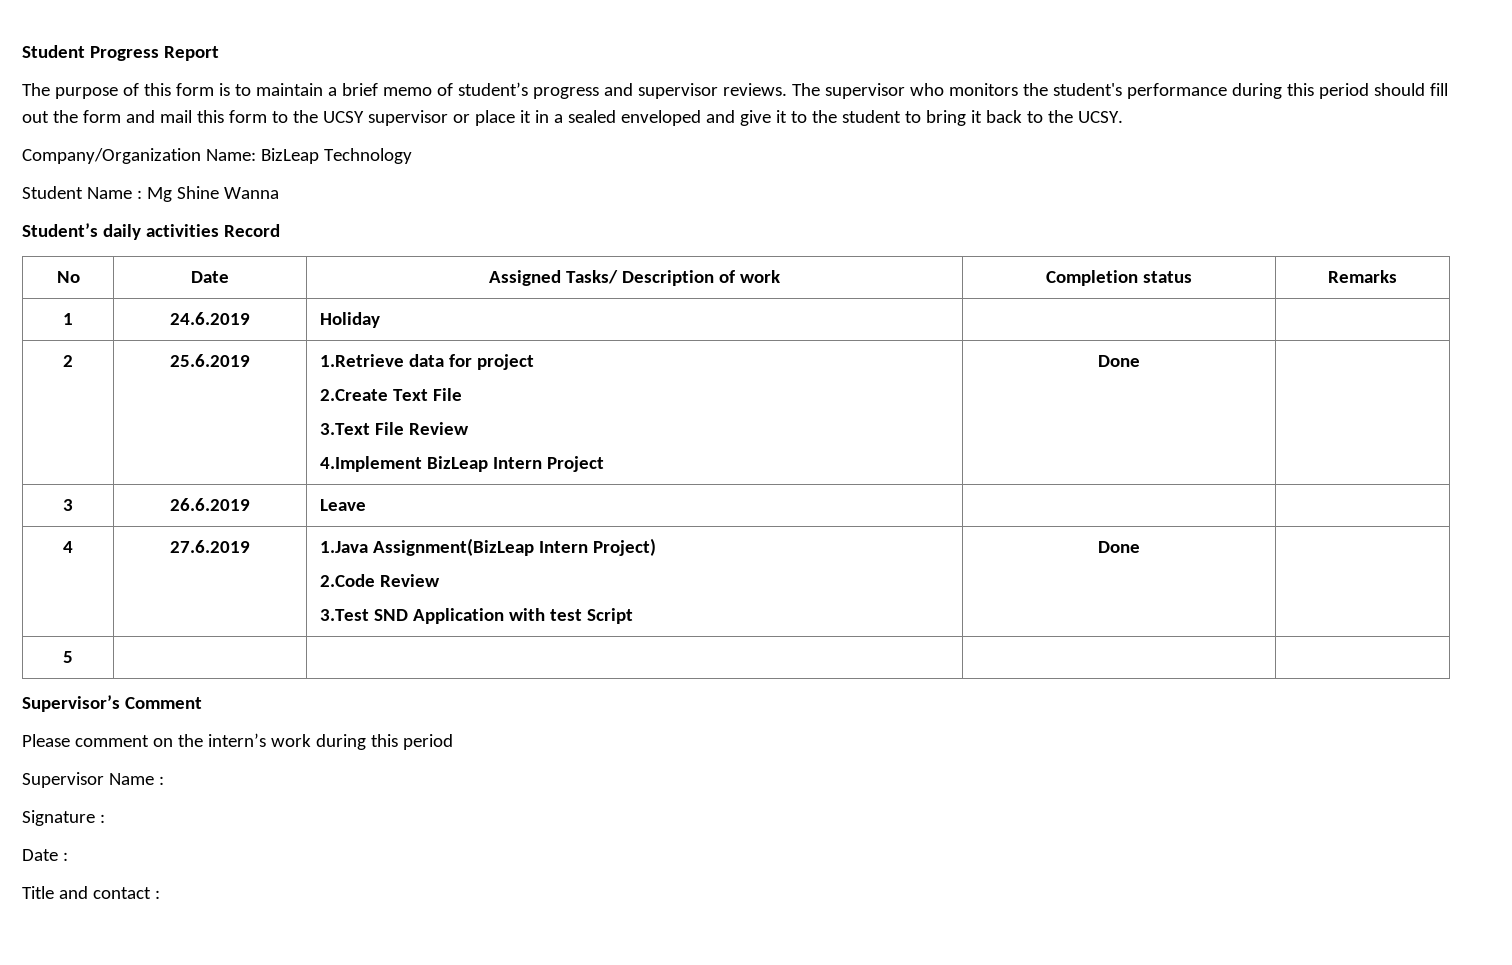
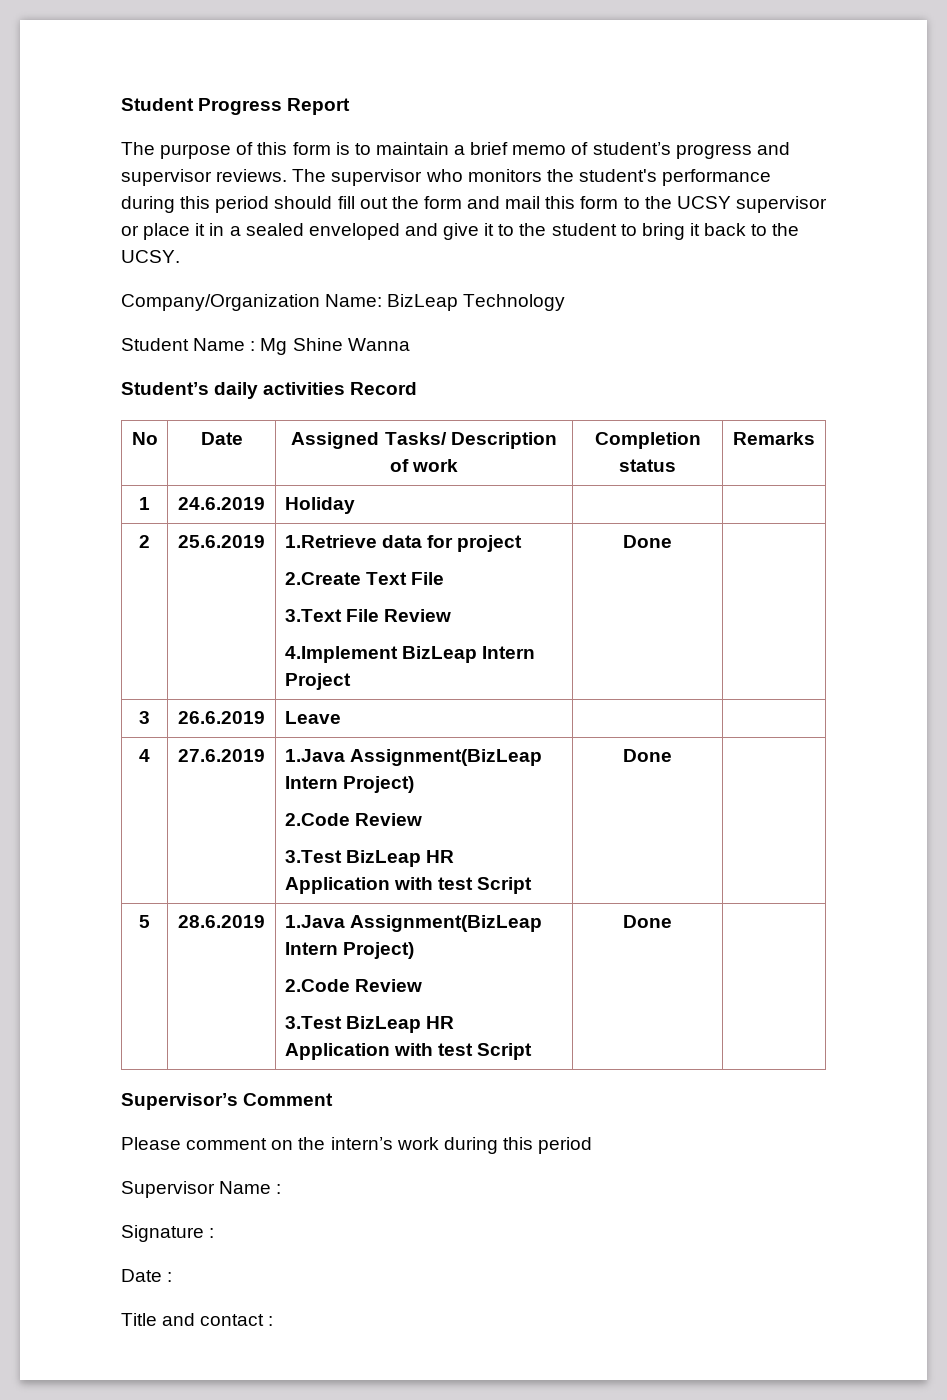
[373,609,408,621] SND -> [346,850,455,867] BizLeap HR
(73, 657) | | -> [178,915,265,928] [284,915,543,932] [284,942,415,959] [284,979,423,992] [284,1016,455,1033] [284,1043,533,1060] [623,915,672,928] 28.6.2019 | 1.Java Assignment(BizLeap Intern Project) // 2.Code Review // 3.Test BizLeap HR Application with test Script | Done

